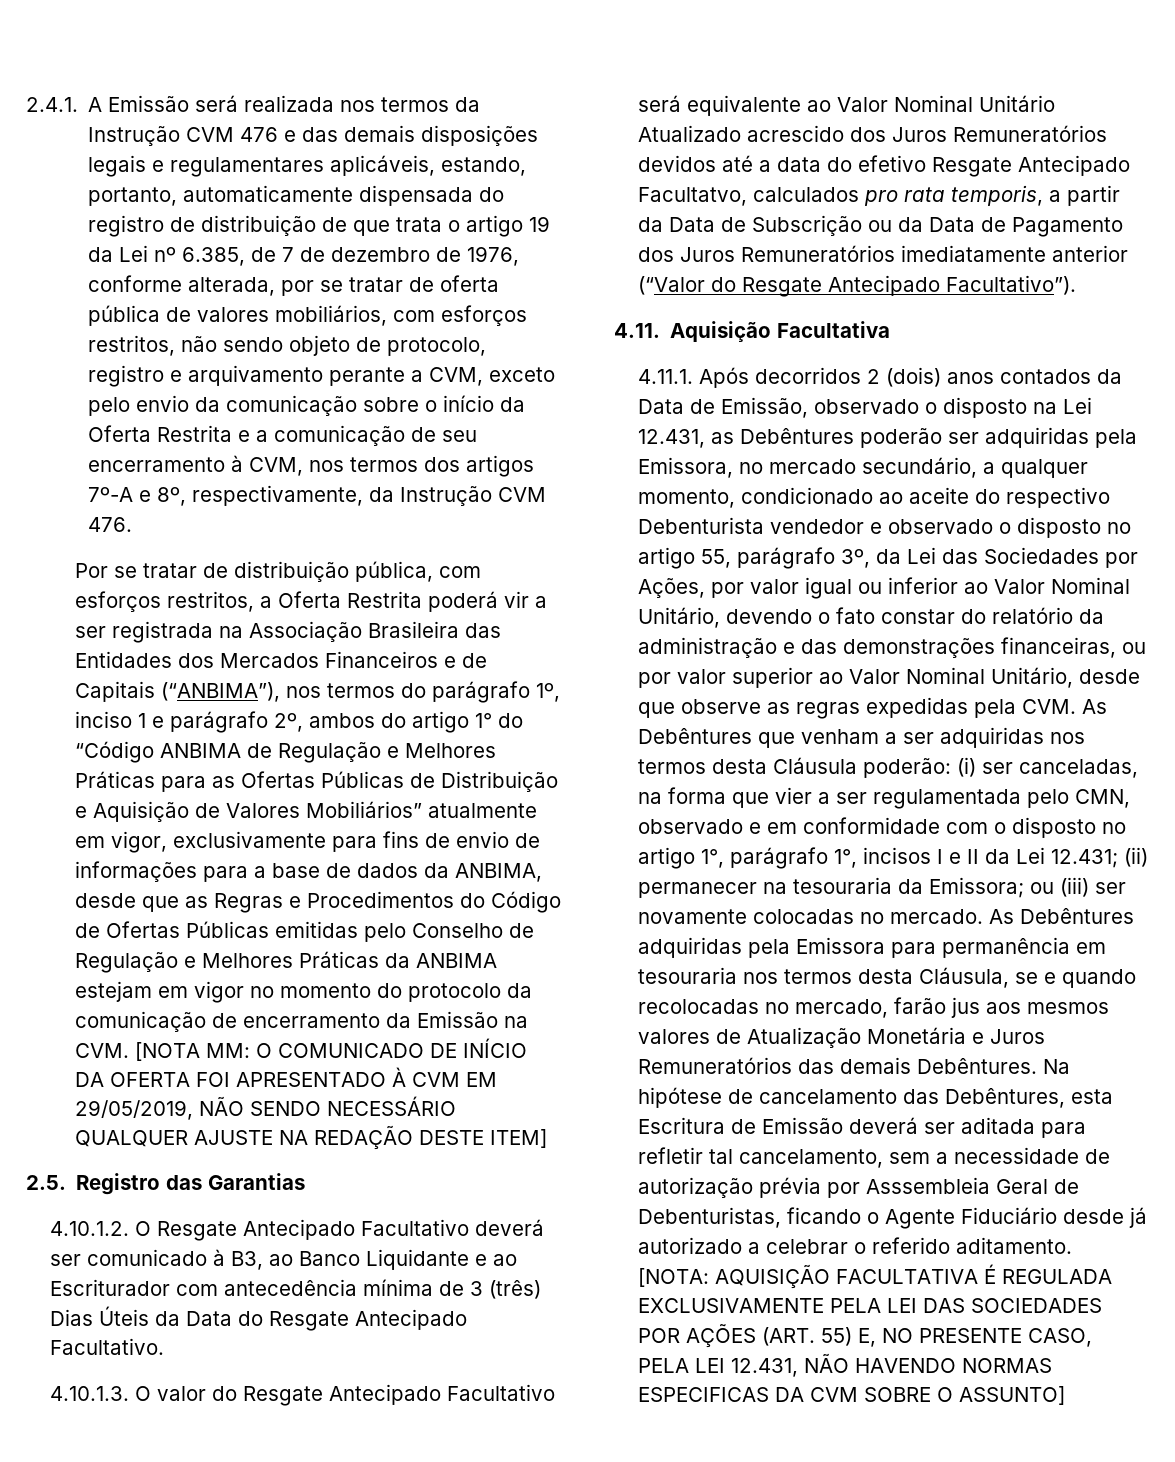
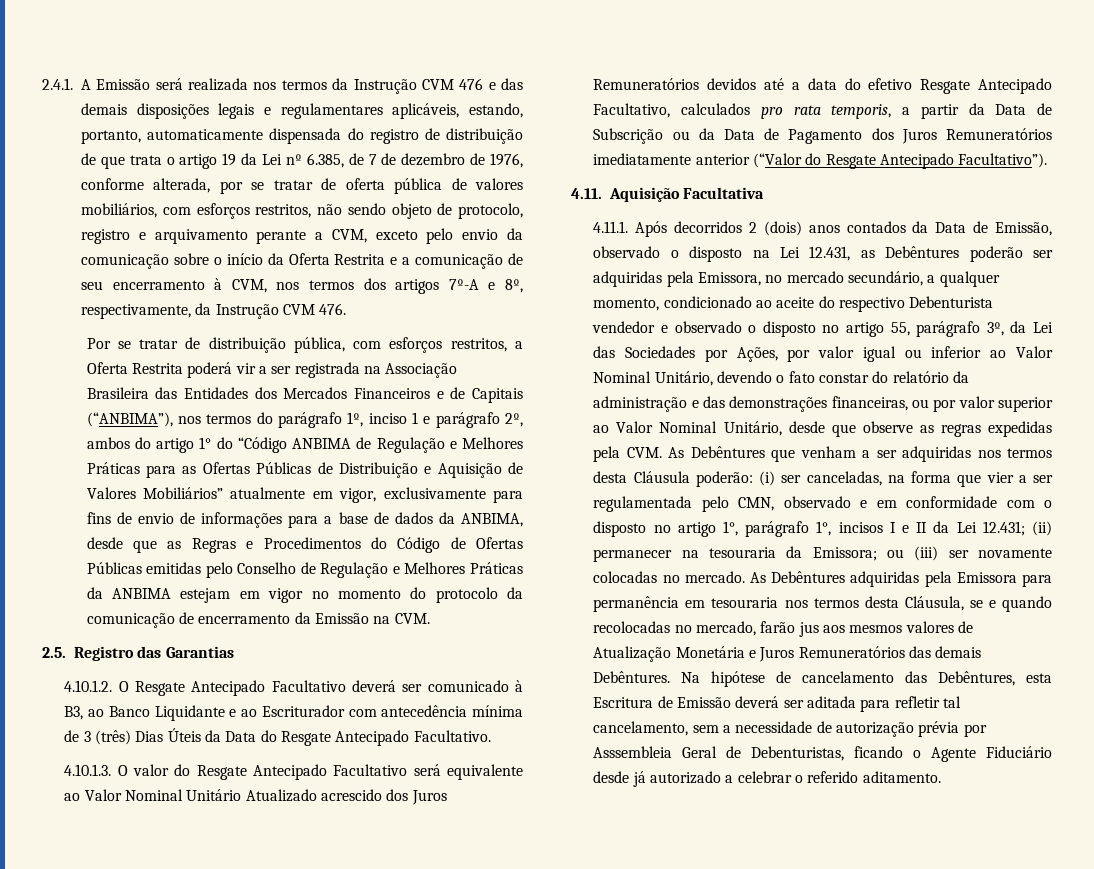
[134,1038,527,1061] [74,1067,497,1087] [74,1096,456,1120] [74,1125,547,1150] [NOTA MM: O COMUNICADO DE INÍCIO DA OFERTA FOI APRESENTADO À CVM EM 29/05/2019, NÃO SENDO NECESSÁRIO QUALQUER AJUSTE NA REDAÇÃO DESTE ITEM] -> (430, 618) none
[638,187,748,206] Facultatvo, -> [593,103,671,118] Facultativo,
[638,1264,1113,1289] [638,1298,1103,1313] [638,1324,1093,1348] [638,1353,1053,1377] [638,1386,1066,1405] [NOTA: AQUISIÇÃO FACULTATIVA É REGULADA EXCLUSIVAMENTE PELA LEI DAS SOCIEDADES POR AÇÕES (ART. 55) E, NO PRESENTE CASO, PELA LEI 12.431, NÃO HAVENDO NORMAS ESPECIFICAS DA CVM SOBRE O ASSUNTO] -> (941, 777) none

